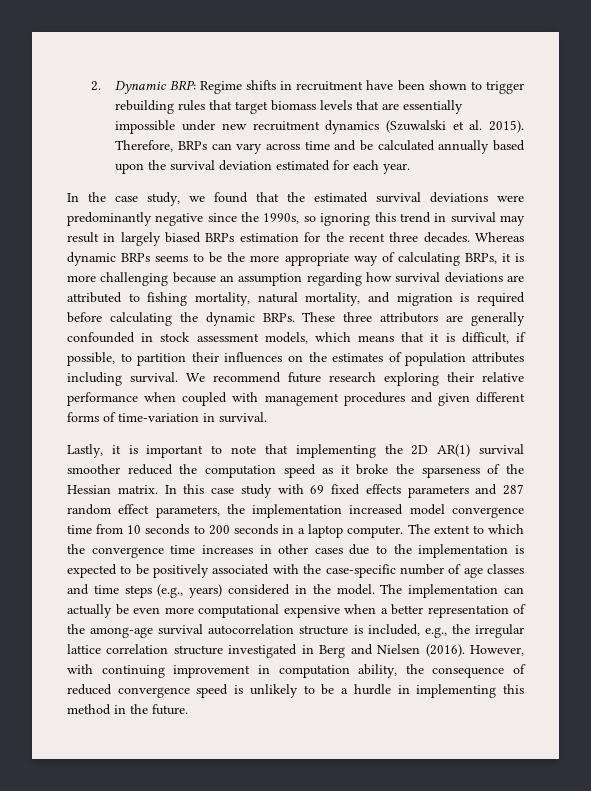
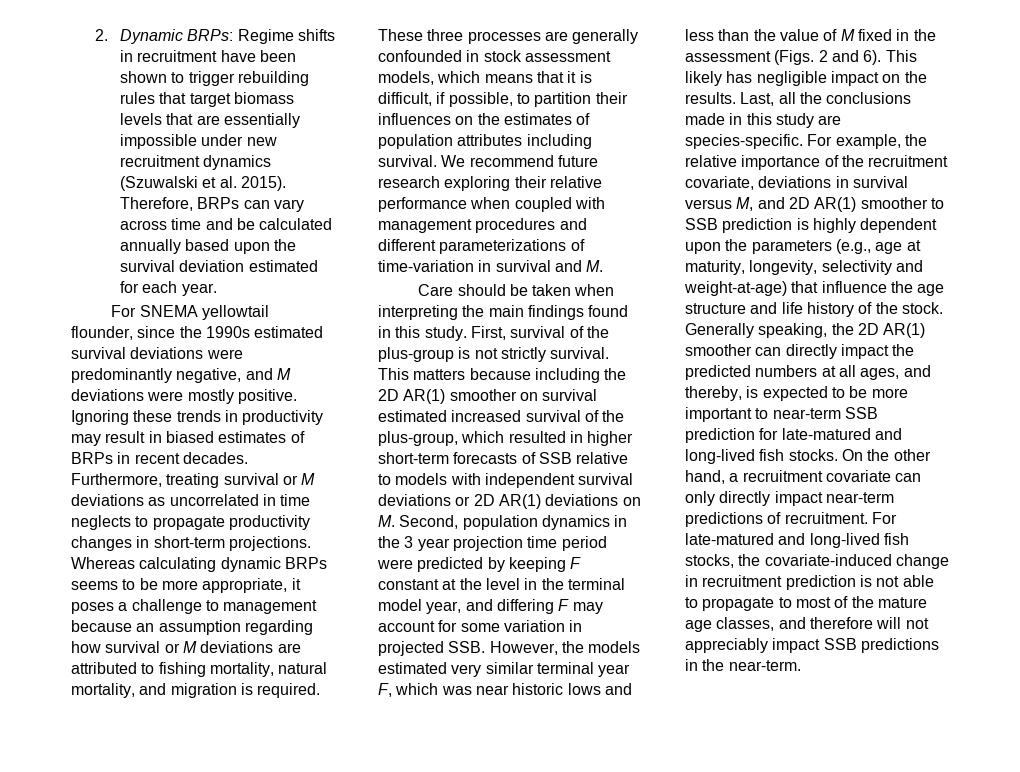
[169,80,196,90] BRP: -> [187,29,234,41] BRPs:
[67,192,305,206] In the case study, we found that the -> [111,305,269,320] [71,326,250,340] For SNEMA yellowtail flounder, since the 1990s
[155,212,526,226] [67,232,524,246] negative since the 1990s, so ignoring this trend in survival may result in largely biased BRPs estimation for the recent three decades. Whereas -> [176,368,291,383] [71,389,297,404] [71,410,324,425] [71,431,305,446] [71,452,248,464] [71,473,316,488] [71,494,311,506] [71,515,310,530] [71,536,311,551] [71,557,217,572] negative, and M deviations were mostly positive. Ignoring these trends in productivity may result in biased estimates of BRPs in recent decades. Furthermore, treating survival or M deviations as uncorrelated in time neglects to propagate productivity changes in short-term projections. Whereas calculating
[227,252,524,266] [67,272,169,286] the more appropriate way of calculating BRPs, it is more challenging -> [161,578,301,593] [71,599,318,614] more appropriate, it poses a challenge to management
(441, 277) none -> [164,641,197,653] or M
[477,292,525,306] [67,312,295,326] required before calculating the dynamic BRPs. -> [257,683,321,698] required.
[380,312,439,323] attributors -> [467,31,541,44] processes
[437,392,525,406] [67,412,267,423] [67,444,524,458] [67,464,524,478] [67,484,524,498] [67,504,524,518] [67,524,524,538] [67,544,524,558] [67,564,524,578] [67,584,524,598] [67,604,526,618] [67,624,524,638] [67,644,525,658] [67,664,526,678] [67,684,524,698] [67,704,188,715] given different forms of time-variation in survival. // Lastly, it is important to note that implementing the 2D AR(1) survival smoother reduced the computation speed as it broke the sparseness of the Hessian matrix. In this case study with 69 fixed effects parameters and 287 random effect parameters, the implementation increased model convergence time from 10 seconds to 200 seconds in a laptop computer. The extent to which the convergence time increases in other cases due to the implementation is expected to be positively associated with the case-specific number of age classes and time steps (e.g., years) considered in the model. The implementation can actually be even more computational expensive when a better representation of the among-age survival autocorrelation structure is included, e.g., the irregular lattice correlation structure investigated in Berg and Nielsen (2016). However, with continuing improvement in computation ability, the consequence of reduced convergence speed is unlikely to be a hurdle in implementing this method in the future. -> [378,239,585,254] [378,260,604,272] [418,284,615,296] [378,305,629,320] [378,326,609,341] [378,347,610,362] [378,368,627,383] [378,389,598,404] [378,410,625,422] [378,431,634,446] [378,452,629,464] [378,473,634,488] [378,494,641,509] [378,515,628,530] [378,536,607,551] [377,557,582,572] [378,578,625,590] [378,599,603,614] [378,620,583,632] [378,641,641,656] [378,662,631,677] [378,683,632,697] [685,29,936,41] [685,50,917,65] [685,71,927,86] [685,92,912,106] [685,113,842,128] [685,134,927,149] [685,155,949,170] [685,176,908,190] [685,197,944,212] [685,218,938,233] [685,239,921,254] [685,260,923,275] [684,281,945,296] [685,302,943,317] [685,323,926,338] [685,344,915,359] [685,365,931,380] [685,386,908,401] [685,407,878,422] [685,428,902,443] [685,449,931,464] [685,470,922,484] [685,491,894,506] [685,512,897,527] [685,533,909,548] [685,554,949,569] [685,575,934,590] [685,596,927,611] [685,617,929,632] [685,638,939,653] [685,659,801,671] different parameterizations of time-variation in survival and M. // Care should be taken when interpreting the main findings found in this study. First, survival of the plus-group is not strictly survival. This matters because including the 2D AR(1) smoother on survival estimated increased survival of the plus-group, which resulted in higher short-term forecasts of SSB relative to models with independent survival deviations or 2D AR(1) deviations on M. Second, population dynamics in the 3 year projection time period were predicted by keeping F constant at the level in the terminal model year, and differing F may account for some variation in projected SSB. However, the models estimated very similar terminal year F, which was near historic lows and less than the value of M fixed in the assessment (Figs. 2 and 6). This likely has negligible impact on the results. Last, all the conclusions made in this study are species-specific. For example, the relative importance of the recruitment covariate, deviations in survival versus M, and 2D AR(1) smoother to SSB prediction is highly dependent upon the parameters (e.g., age at maturity, longevity, selectivity and weight-at-age) that influence the age structure and life history of the stock. Generally speaking, the 2D AR(1) smoother can directly impact the predicted numbers at all ages, and thereby, is expected to be more important to near-term SSB prediction for late-matured and long-lived fish stocks. On the other hand, a recruitment covariate can only directly impact near-term predictions of recruitment. For late-matured and long-lived fish stocks, the covariate-induced change in recruitment prediction is not able to propagate to most of the mature age classes, and therefore will not appreciably impact SSB predictions in the near-term.

